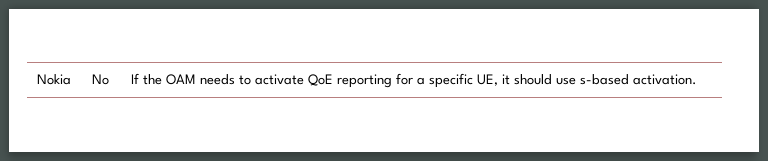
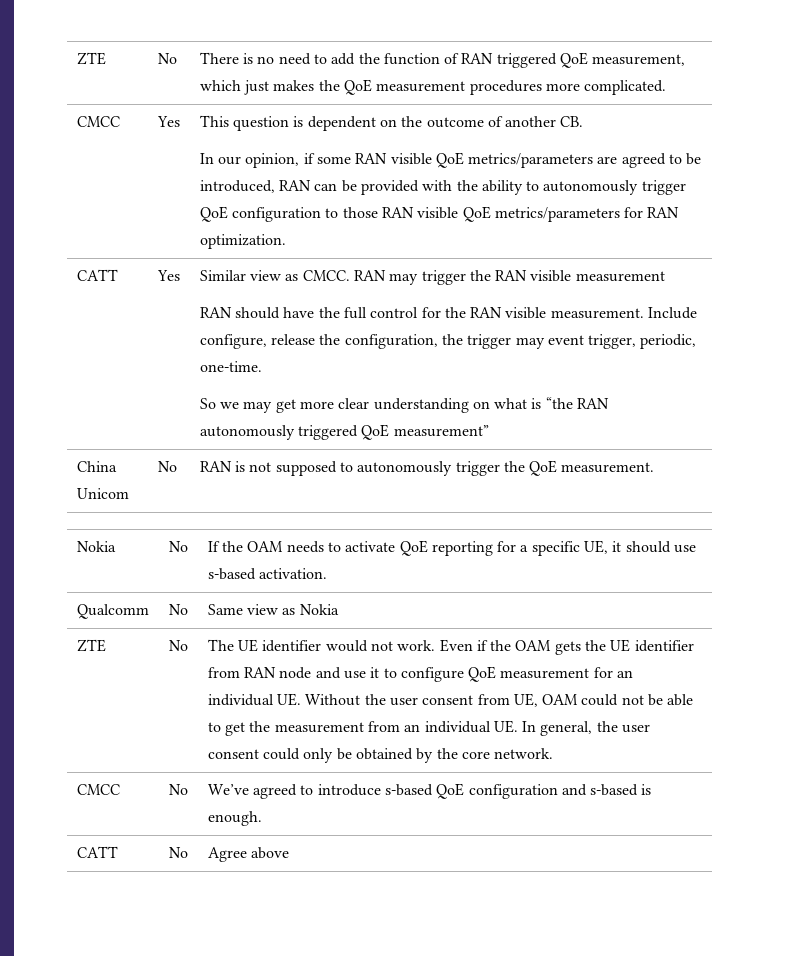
(37, 79) none -> [76,52,106,65] [157,53,177,64] [199,52,686,68] [199,79,667,95] [76,116,120,127] [156,116,180,127] [199,115,584,131] [199,152,702,168] [199,180,686,195] [199,206,680,222] [199,234,286,249] [76,269,118,281] [156,270,180,281] [199,270,665,285] [199,307,698,319] [199,334,697,349] [199,361,262,372] [199,397,610,413] [199,424,489,440] [76,461,117,472] [76,488,129,499] [157,461,177,472] [199,460,655,476] ZTE | No | There is no need to add the function of RAN triggered QoE measurement, which just makes the QoE measurement procedures more complicated. // CMCC | Yes | This question is dependent on the outcome of another CB. // In our opinion, if some RAN visible QoE metrics/parameters are agreed to be introduced, RAN can be provided with the ability to autonomously trigger QoE configuration to those RAN visible QoE metrics/parameters for RAN optimization. // CATT | Yes | Similar view as CMCC. RAN may trigger the RAN visible measurement // RAN should have the full control for the RAN visible measurement. Include configure, release the configuration, the trigger may event trigger, periodic, one-time. // So we may get more clear understanding on what is “the RAN autonomously triggered QoE measurement” // China Unicom | No | RAN is not supposed to autonomously trigger the QoE measurement. //
(698, 79) none -> [76,604,149,619] [168,604,188,615] [207,604,339,615] [76,639,106,652] [168,640,188,651] [207,639,694,655] [207,666,634,682] [207,693,694,707] [207,720,651,736] [207,748,554,763] [76,784,120,795] [168,784,188,795] [207,783,652,799] [207,811,262,826] [76,846,118,858] [168,847,188,858] [207,847,289,862] // Qualcomm | No | Same view as Nokia // ZTE | No | The UE identifier would not work. Even if the OAM gets the UE identifier from RAN node and use it to configure QoE measurement for an individual UE. Without the user consent from UE, OAM could not be able to get the measurement from an individual UE. In general, the user consent could only be obtained by the core network. // CMCC | No | We’ve agreed to introduce s-based QoE configuration and s-based is enough. // CATT | No | Agree above

